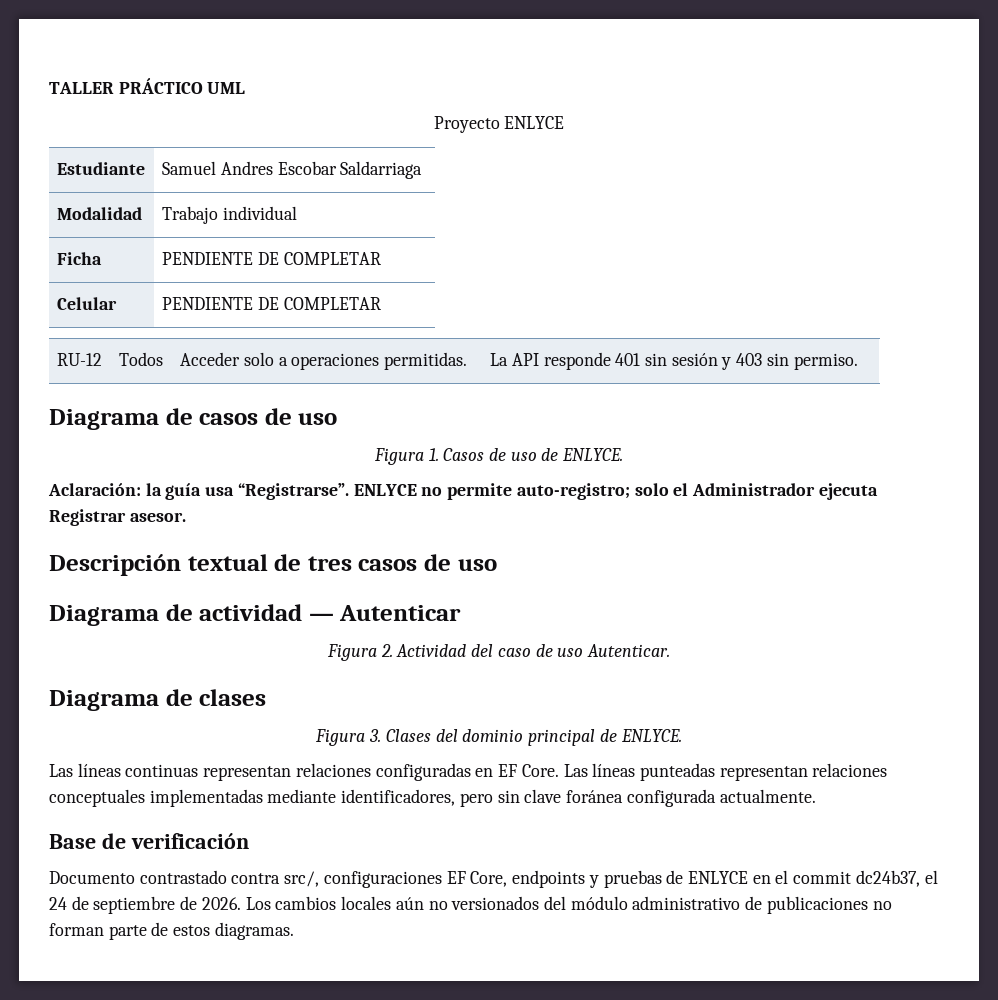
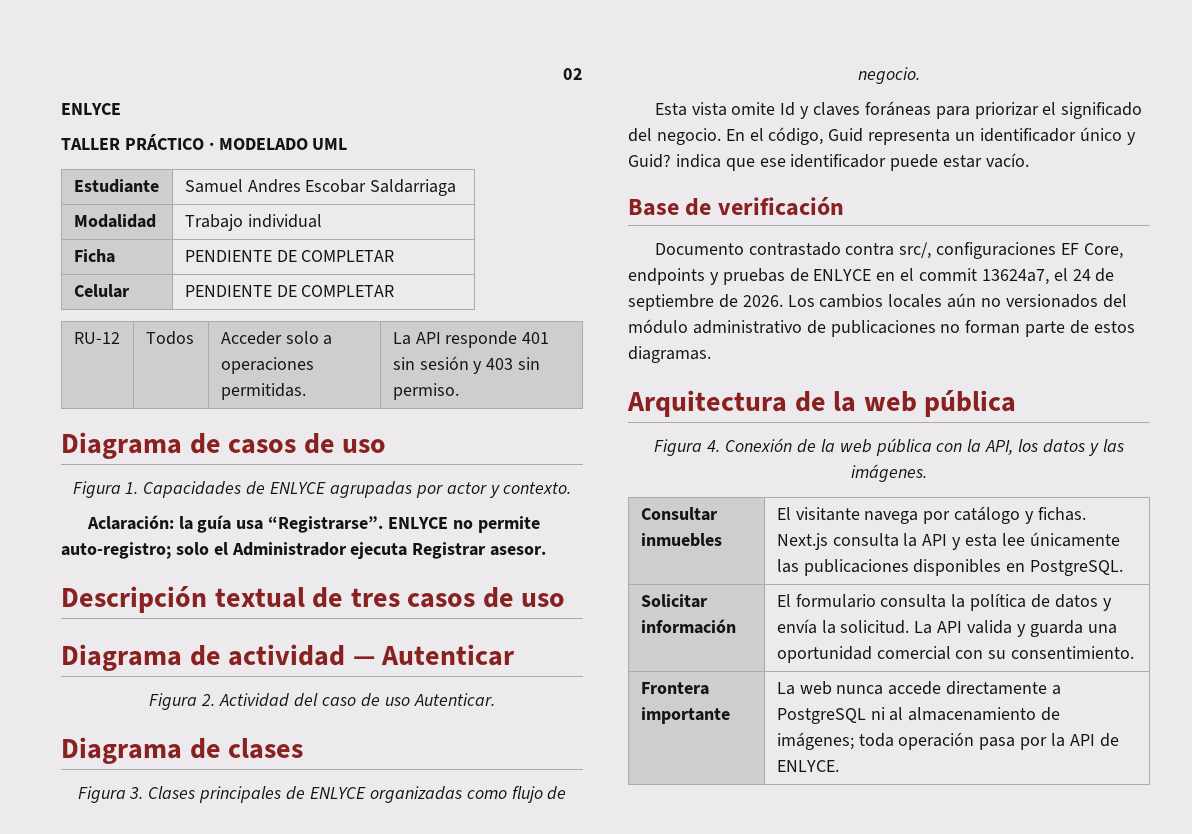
[49,78,203,94] TALLER PRÁCTICO -> [563,68,583,80] [61,103,121,115] [61,134,308,150] 02 // ENLYCE // TALLER PRÁCTICO · MODELADO
[433,116,565,133] // Proyecto ENLYCE -> (348, 144) none
[443,448,624,461] Casos de uso de ENLYCE. -> [143,481,572,498] Capacidades de ENLYCE agrupadas por actor y contexto.
[435,729,682,746] [49,763,888,781] [49,789,816,807] del dominio principal de ENLYCE. // Las líneas continuas representan relaciones configuradas en EF Core. Las líneas punteadas representan relaciones conceptuales implementadas mediante identificadores, pero sin clave foránea configurada actualmente. -> [199,786,567,803] [858,67,920,84] [654,101,1143,119] [628,127,1136,145] [628,153,1030,171] principales de ENLYCE organizadas como flujo de negocio. // Esta vista omite Id y claves foráneas para priorizar el significado del negocio. En el código, Guid representa un identificador único y Guid? indica que ese identificador puede estar vacío.
[855,870,920,887] dc24b37, -> [981,269,1049,285] 13624a7,
(294, 931) none -> [627,390,1017,417] [654,438,1124,456] [851,464,927,482] [640,507,718,521] [640,533,722,547] [776,506,1086,524] [776,532,1120,550] [776,559,1124,576] [640,594,708,608] [640,619,736,634] [776,593,1112,611] [776,619,1117,637] [776,646,1135,663] [640,682,709,695] [640,707,730,724] [776,681,1062,695] [776,707,1061,724] [776,732,1119,750] [776,760,839,772] // Arquitectura de la web pública // Figura 4. Conexión de la web pública con la API, los datos y las imágenes. // Consultar inmuebles | El visitante navega por catálogo y fichas. Next.js consulta la API y esta lee únicamente las publicaciones disponibles en PostgreSQL. // Solicitar información | El formulario consulta la política de datos y envía la solicitud. La API valida y guarda una oportunidad comercial con su consentimiento. // Frontera importante | La web nunca accede directamente a PostgreSQL ni al almacenamiento de imágenes; toda operación pasa por la API de ENLYCE.

